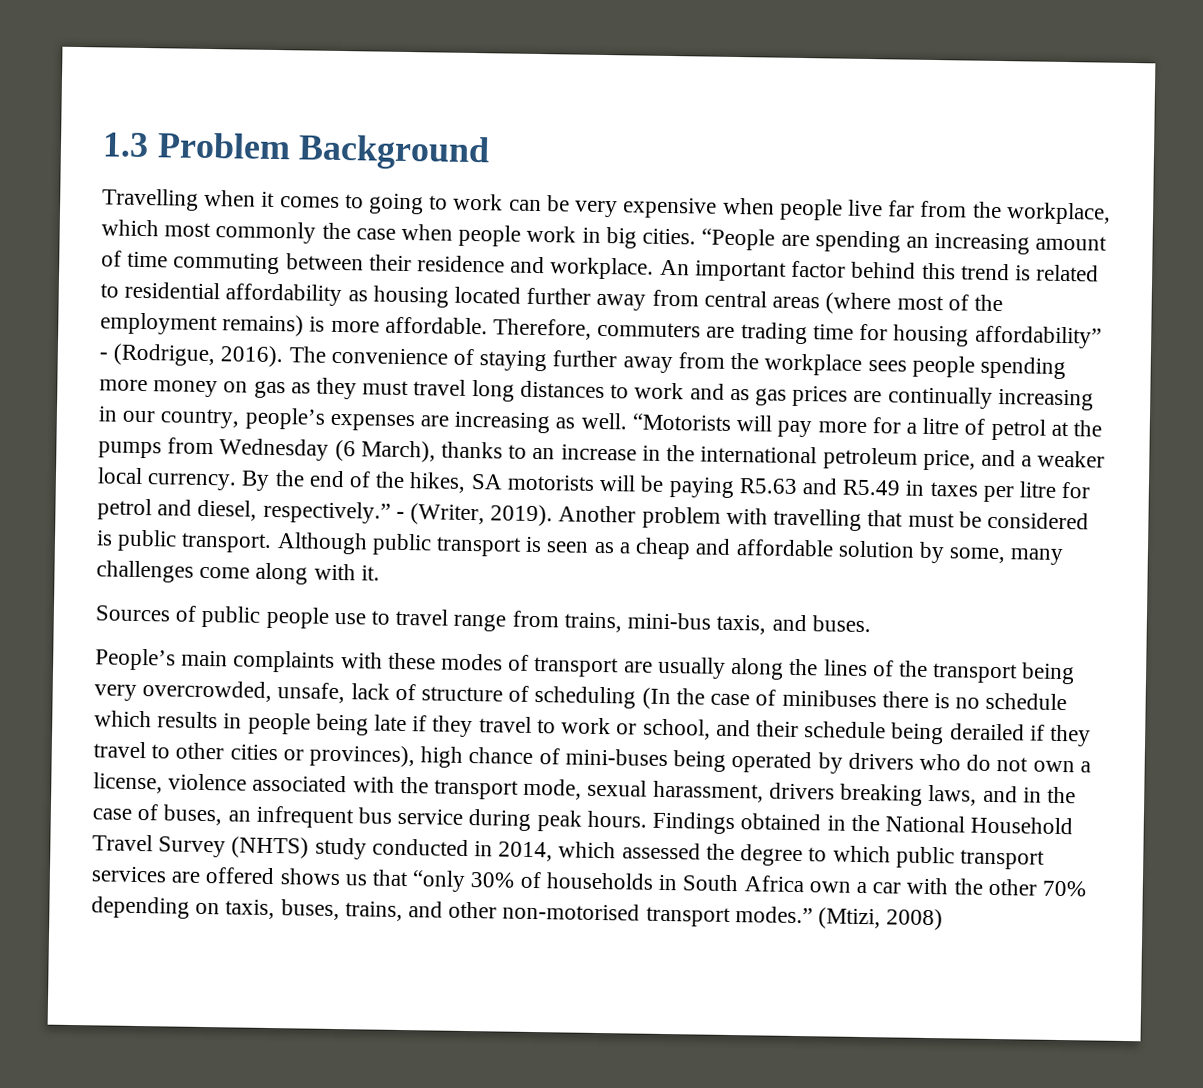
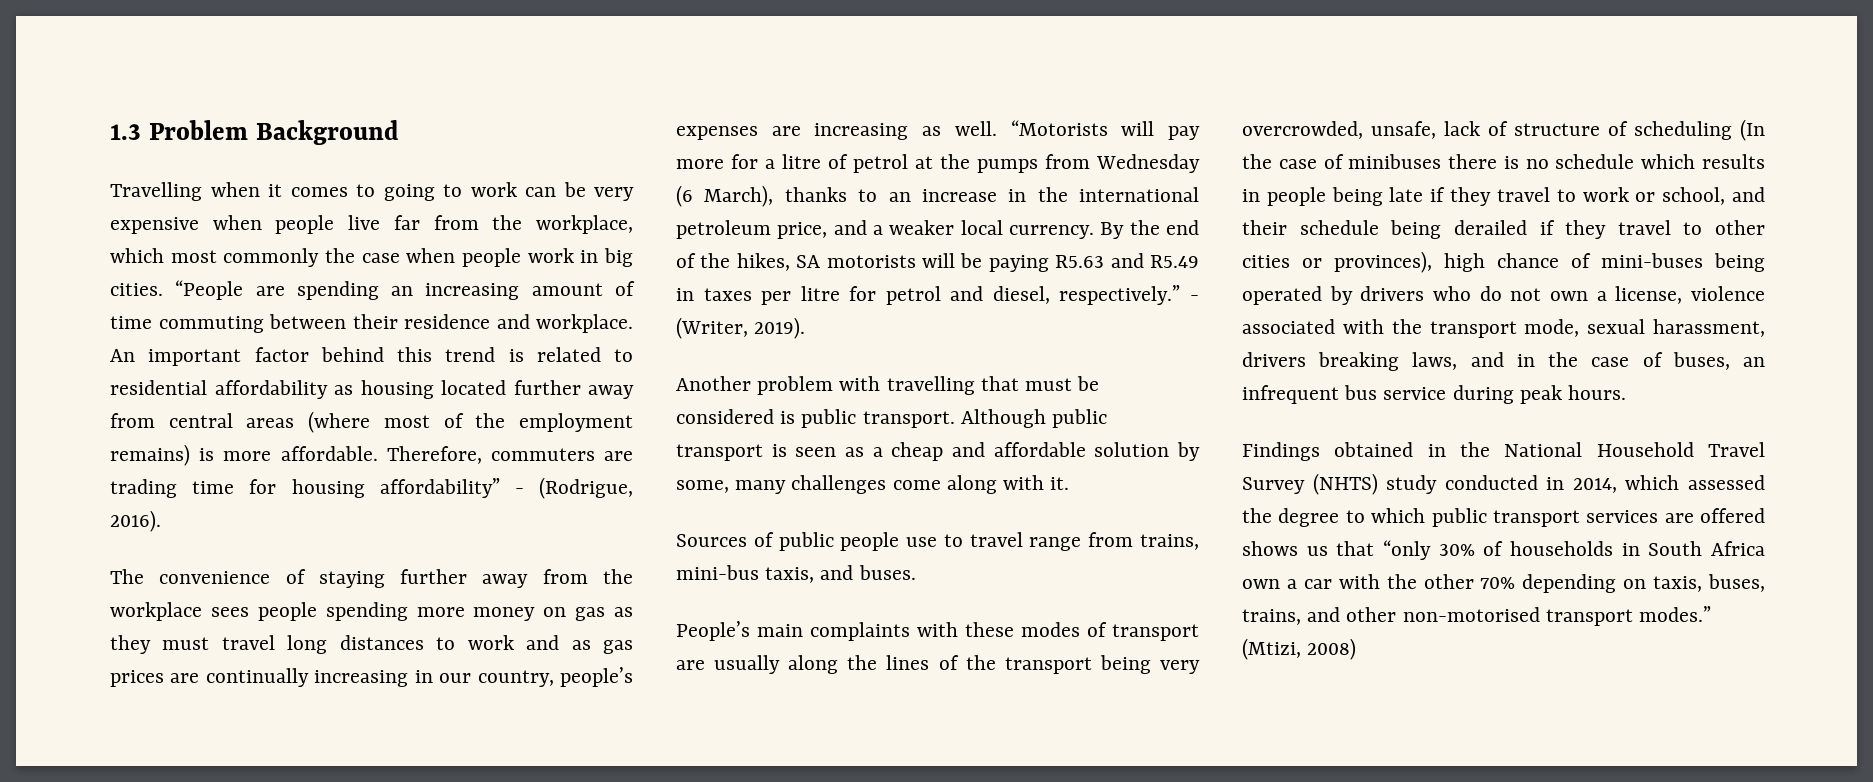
(284, 356) none -> (161, 521) //
(554, 515) none -> (806, 328) //
(647, 819) none -> (1627, 392) //

